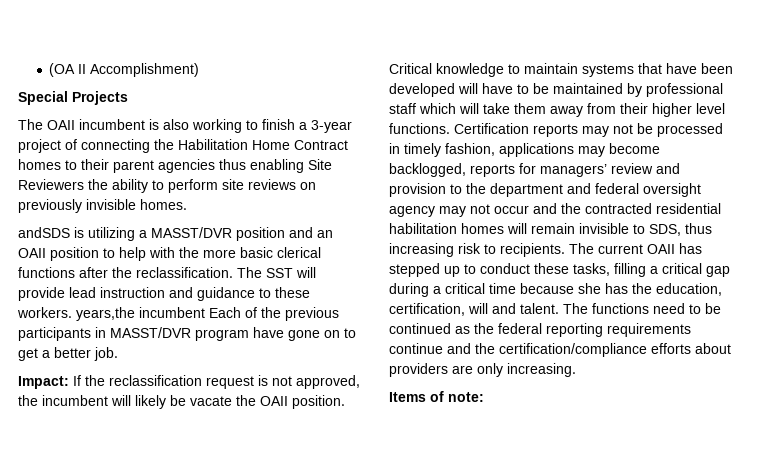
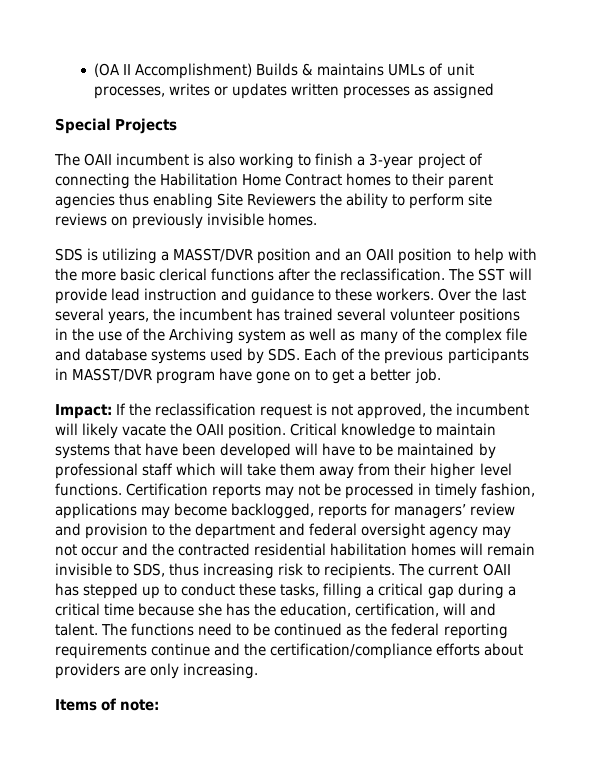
(200, 70) none -> [256,63,474,76] [94,83,495,99] Builds & maintains UMLs of unit processes, writes or updates written processes as assigned
[18,227,70,238] andSDS -> [55,248,83,261] SDS
[76,307,205,321] years,the incumbent -> [438,288,526,301] [55,308,521,324] [55,328,527,344] [55,348,301,364] Over the last several years, the incumbent has trained several volunteer positions in the use of the Archiving system as well as many of the complex file and database systems used by SDS.
[170,395,186,406] be -> (119, 431) none

